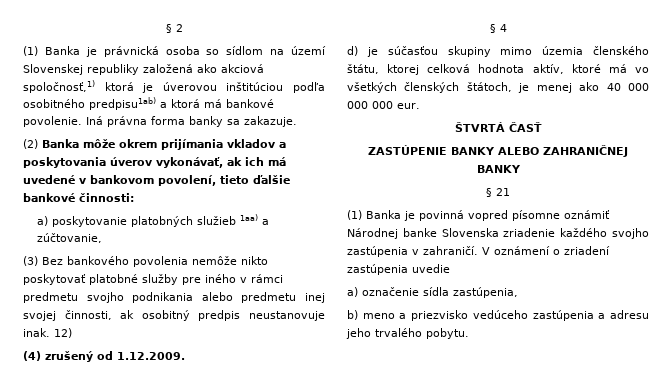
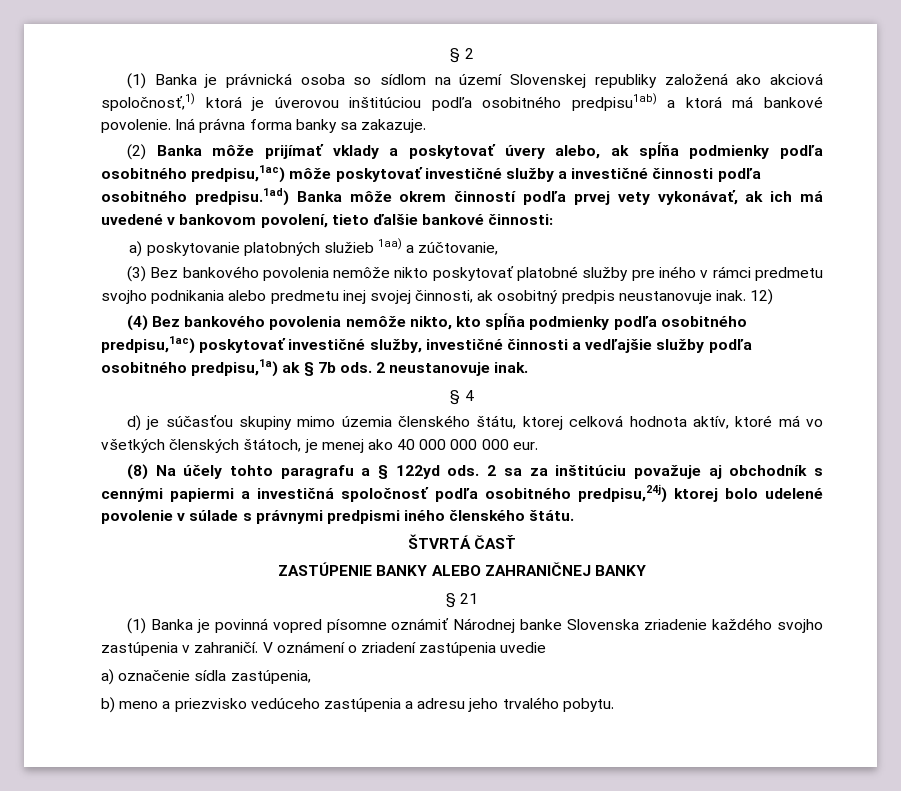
[119,139,286,150] [23,157,153,168] okrem prijímania vkladov a poskytovania úverov -> [264,142,824,159] [101,165,761,183] [101,188,650,206] prijímať vklady a poskytovať úvery alebo, ak spĺňa podmienky podľa osobitného predpisu,1ac) môže poskytovať investičné služby a investičné činnosti podľa osobitného predpisu.1ad) Banka môže okrem činností podľa prvej vety
[45,351,185,362] zrušený od 1.12.2009. -> [152,313,747,330] [101,336,752,354] [101,359,529,377] Bez bankového povolenia nemôže nikto, kto spĺňa podmienky podľa osobitného predpisu,1ac) poskytovať investičné služby, investičné činnosti a vedľajšie služby podľa osobitného predpisu,1a) ak § 7b ods. 2 neustanovuje inak.
(420, 106) none -> [126,464,823,480] [101,484,824,503] [101,510,575,524] // (8) Na účely tohto paragrafu a § 122yd ods. 2 sa za inštitúciu považuje aj obchodník s cennými papiermi a investičná spoločnosť podľa osobitného predpisu,24j) ktorej bolo udelené povolenie v súlade s právnymi predpismi iného členského štátu.

